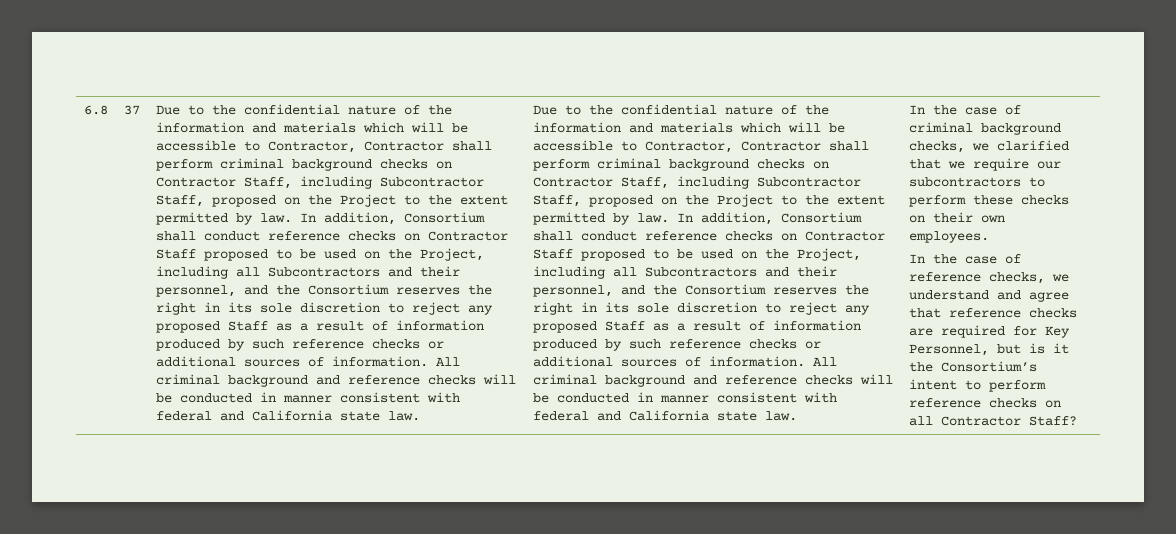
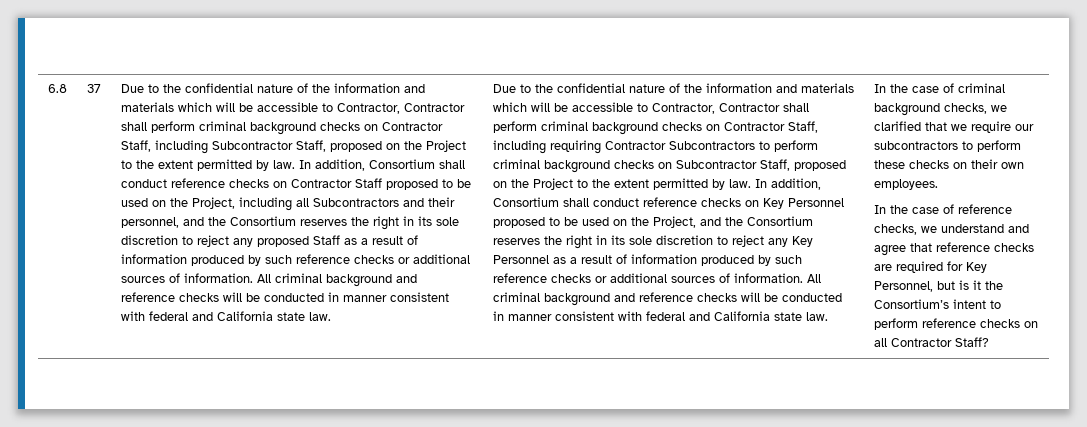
(749, 182) none -> [549,140,818,154] [492,159,672,173] requiring Contractor Subcontractors to perform criminal background checks on
[804,231,885,241] [532,248,861,261] [532,266,837,279] [532,285,613,297] Contractor Staff proposed to be used on the Project, including all Subcontractors and their personnel, -> [762,198,844,209] [492,216,696,228] Key Personnel proposed to be used on the Project,
[532,321,645,333] proposed Staff -> [791,236,813,247] [492,255,549,264] Key Personnel

